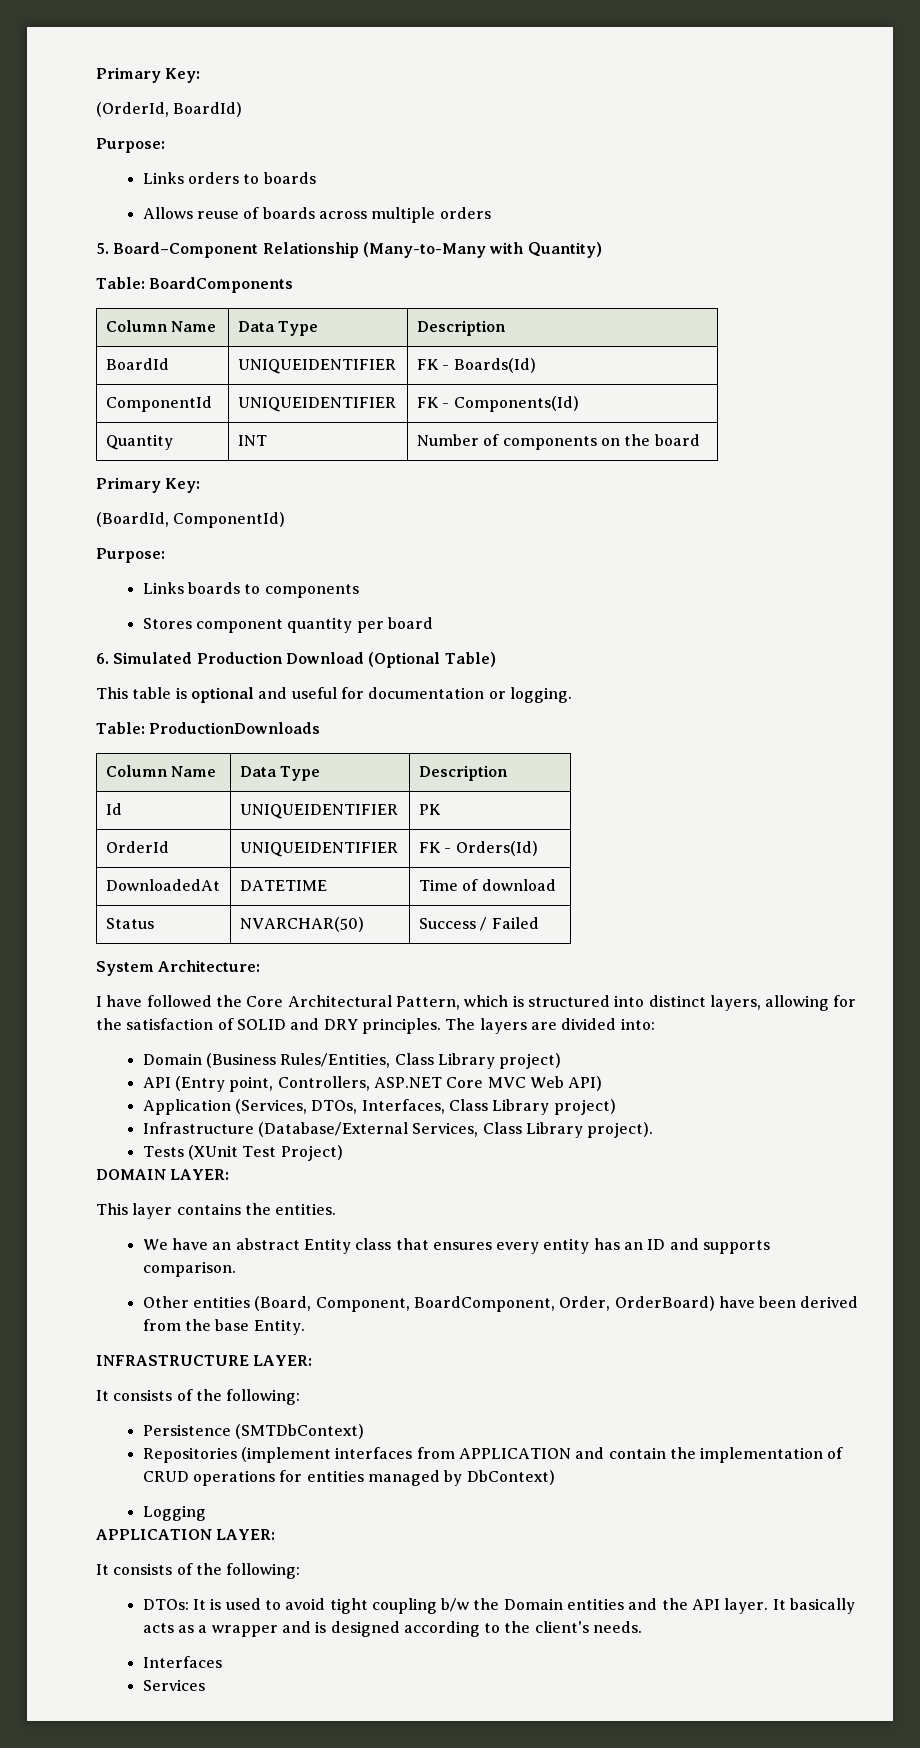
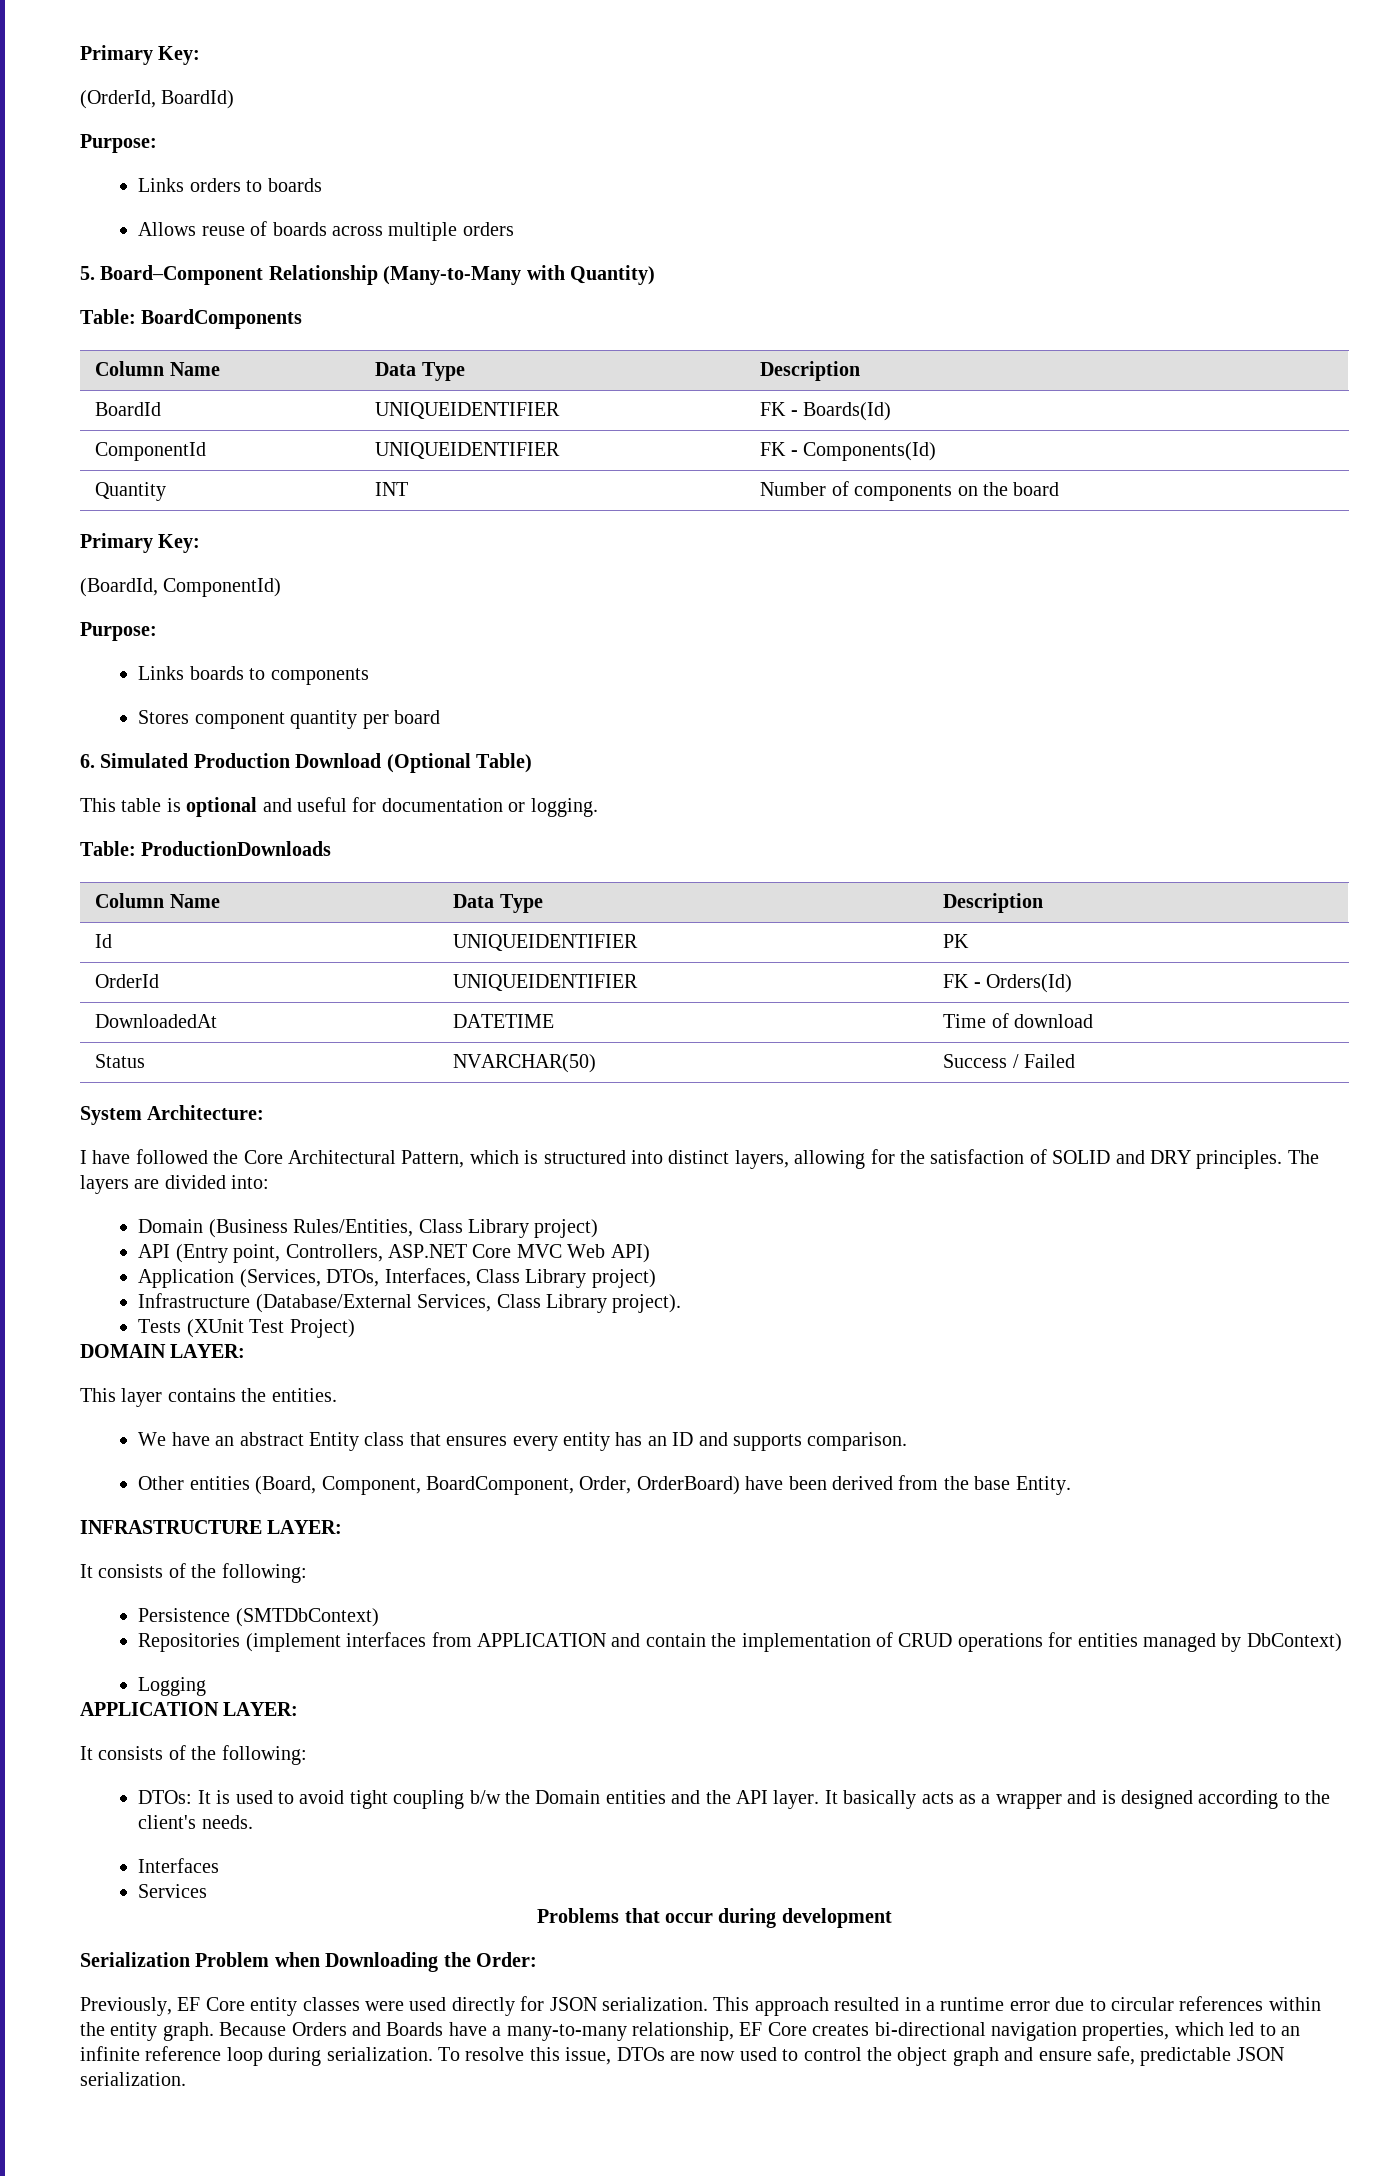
(205, 1685) none -> [537,1908,892,1928] [80,1952,537,1972] [80,1996,1321,2016] [80,2022,1300,2041] [80,2046,1284,2066] [80,2072,186,2086] // Problems that occur during development // Serialization Problem when Downloading the Order: // Previously, EF Core entity classes were used directly for JSON serialization. This approach resulted in a runtime error due to circular references within the entity graph. Because Orders and Boards have a many-to-many relationship, EF Core creates bi-directional navigation properties, which led to an infinite reference loop during serialization. To resolve this issue, DTOs are now used to control the object graph and ensure safe, predictable JSON serialization.

